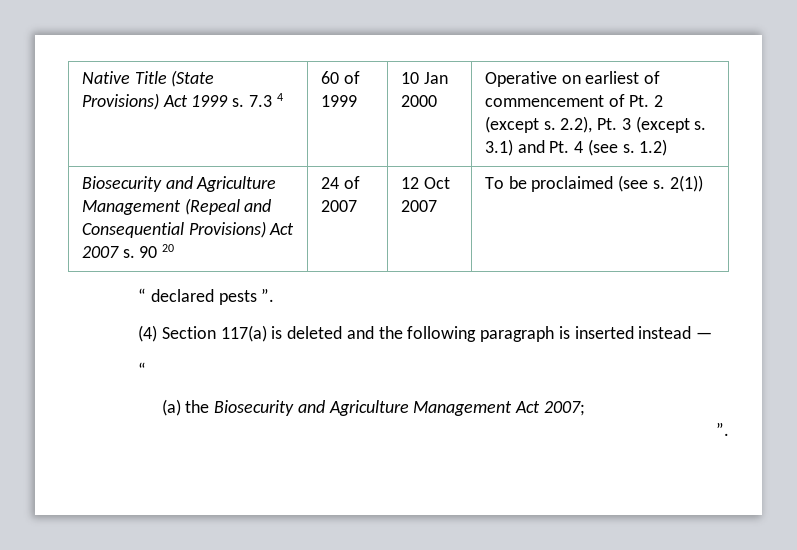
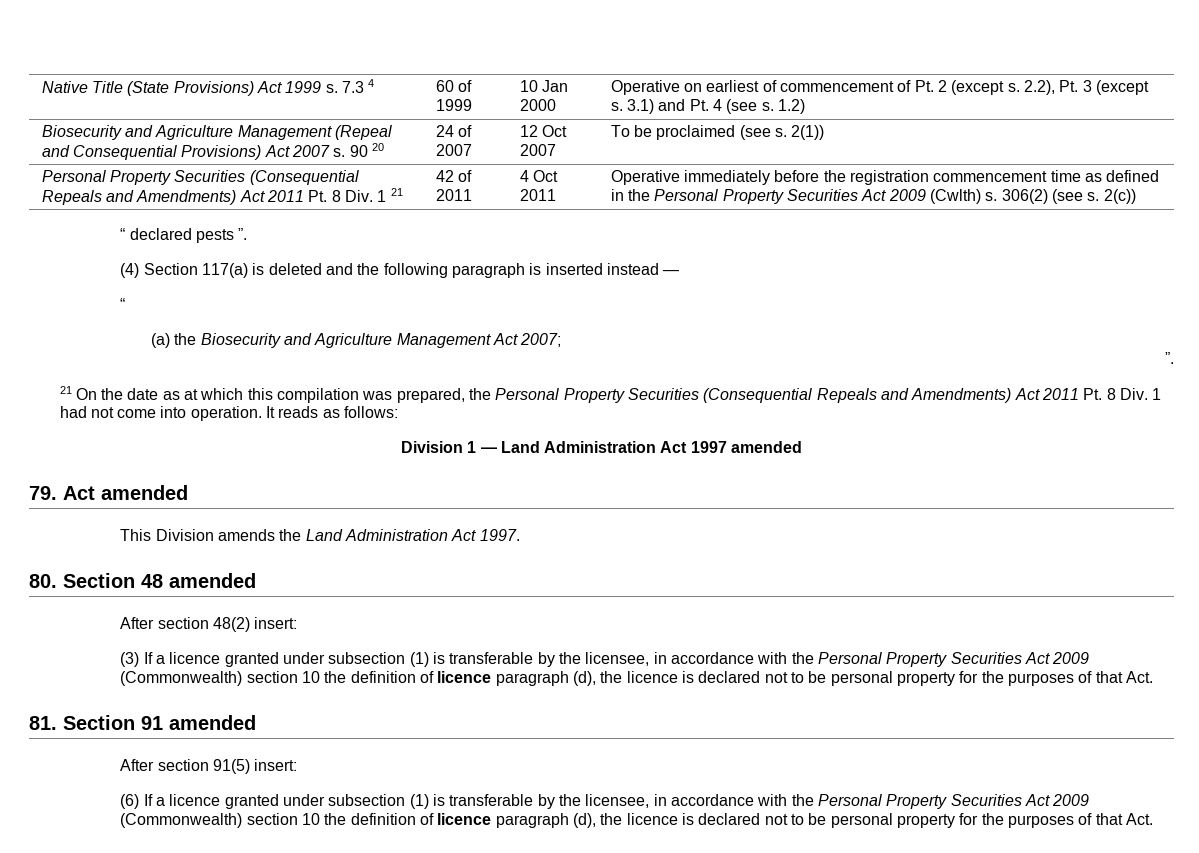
(703, 183) none -> [41,170,359,185] [41,188,403,205] [435,170,472,182] [435,189,472,201] [519,170,558,182] [519,189,556,201] [610,170,1160,185] [610,189,1136,204] // Personal Property Securities (Consequential Repeals and Amendments) Act 2011 Pt. 8 Div. 1 21 | 42 of 2011 | 4 Oct 2011 | Operative immediately before the registration commencement time as defined in the Personal Property Securities Act 2009 (Cwlth) s. 306(2) (see s. 2(c))
(729, 429) none -> [59,386,1162,403] [59,406,399,421] [400,441,803,453] [29,485,188,500] [120,529,520,541] [29,573,256,588] [120,617,298,632] [120,652,1090,667] [120,671,1153,686] [29,715,256,730] [120,759,298,774] [120,794,1090,809] [120,813,1153,828] // 21 On the date as at which this compilation was prepared, the Personal Property Securities (Consequential Repeals and Amendments) Act 2011 Pt. 8 Div. 1 had not come into operation. It reads as follows: // Division 1 — Land Administration Act 1997 amended // 79. Act amended // This Division amends the Land Administration Act 1997. // 80. Section 48 amended // After section 48(2) insert: // (3) If a licence granted under subsection (1) is transferable by the licensee, in accordance with the Personal Property Securities Act 2009 (Commonwealth) section 10 the definition of licence paragraph (d), the licence is declared not to be personal property for the purposes of that Act. // 81. Section 91 amended // After section 91(5) insert: // (6) If a licence granted under subsection (1) is transferable by the licensee, in accordance with the Personal Property Securities Act 2009 (Commonwealth) section 10 the definition of licence paragraph (d), the licence is declared not to be personal property for the purposes of that Act.

